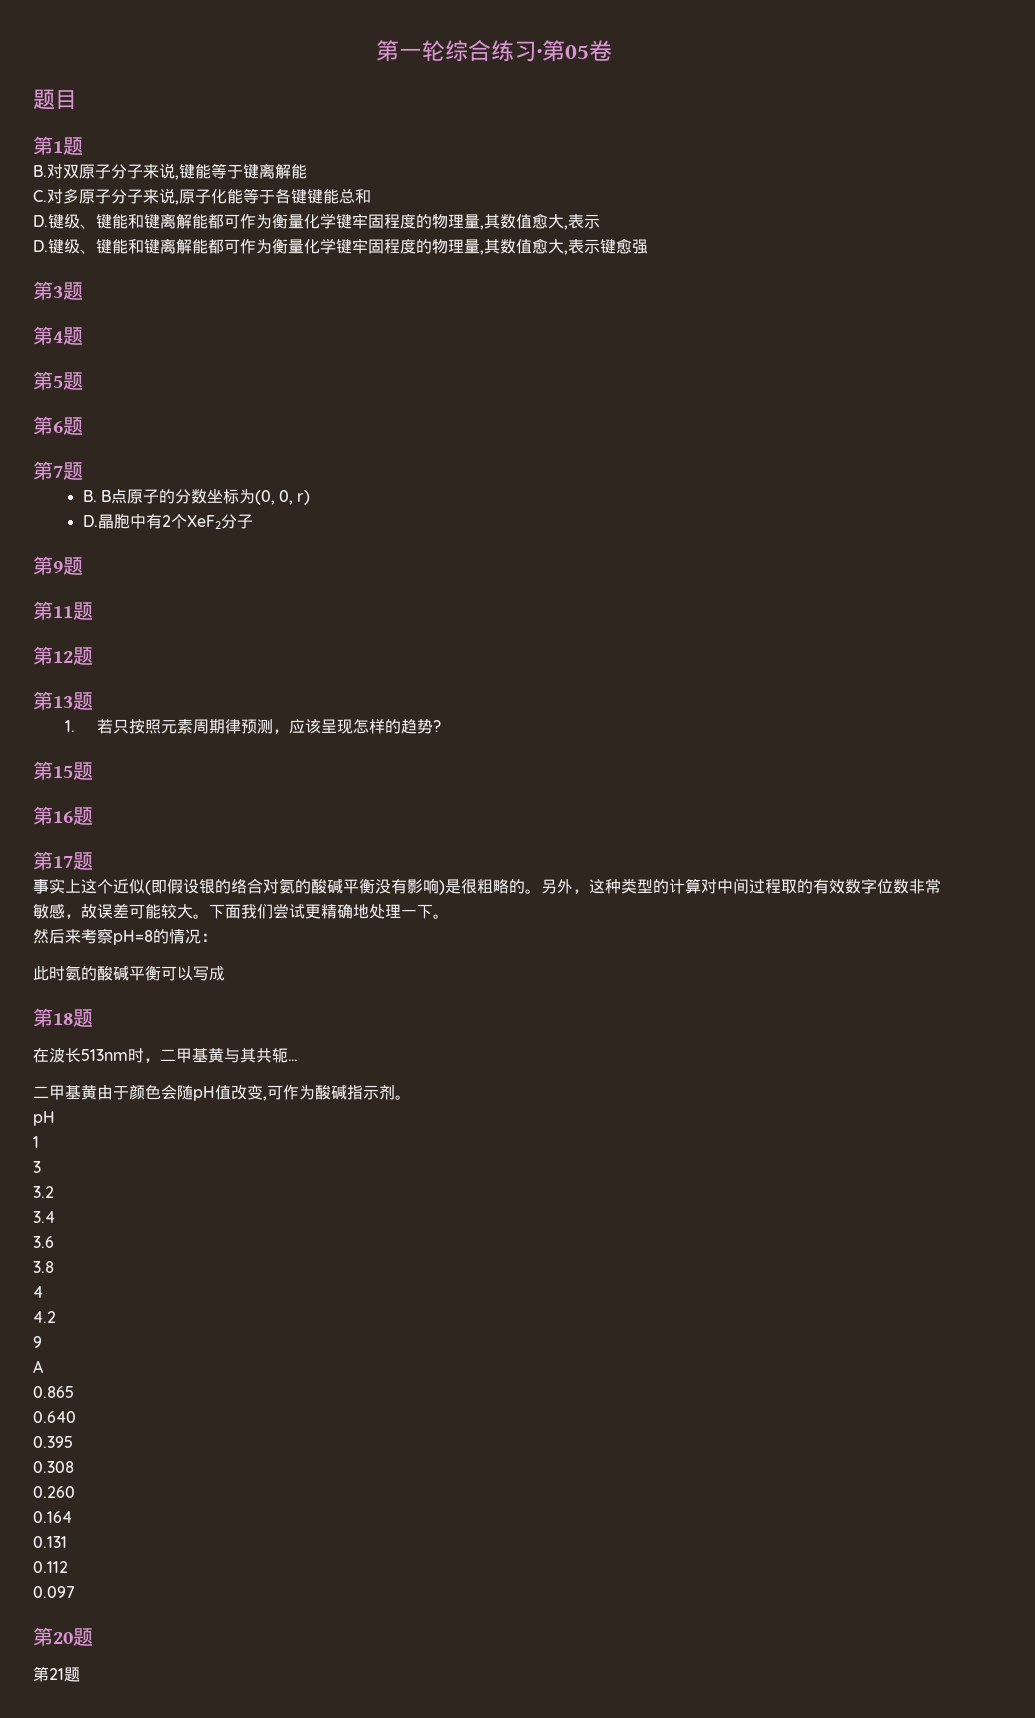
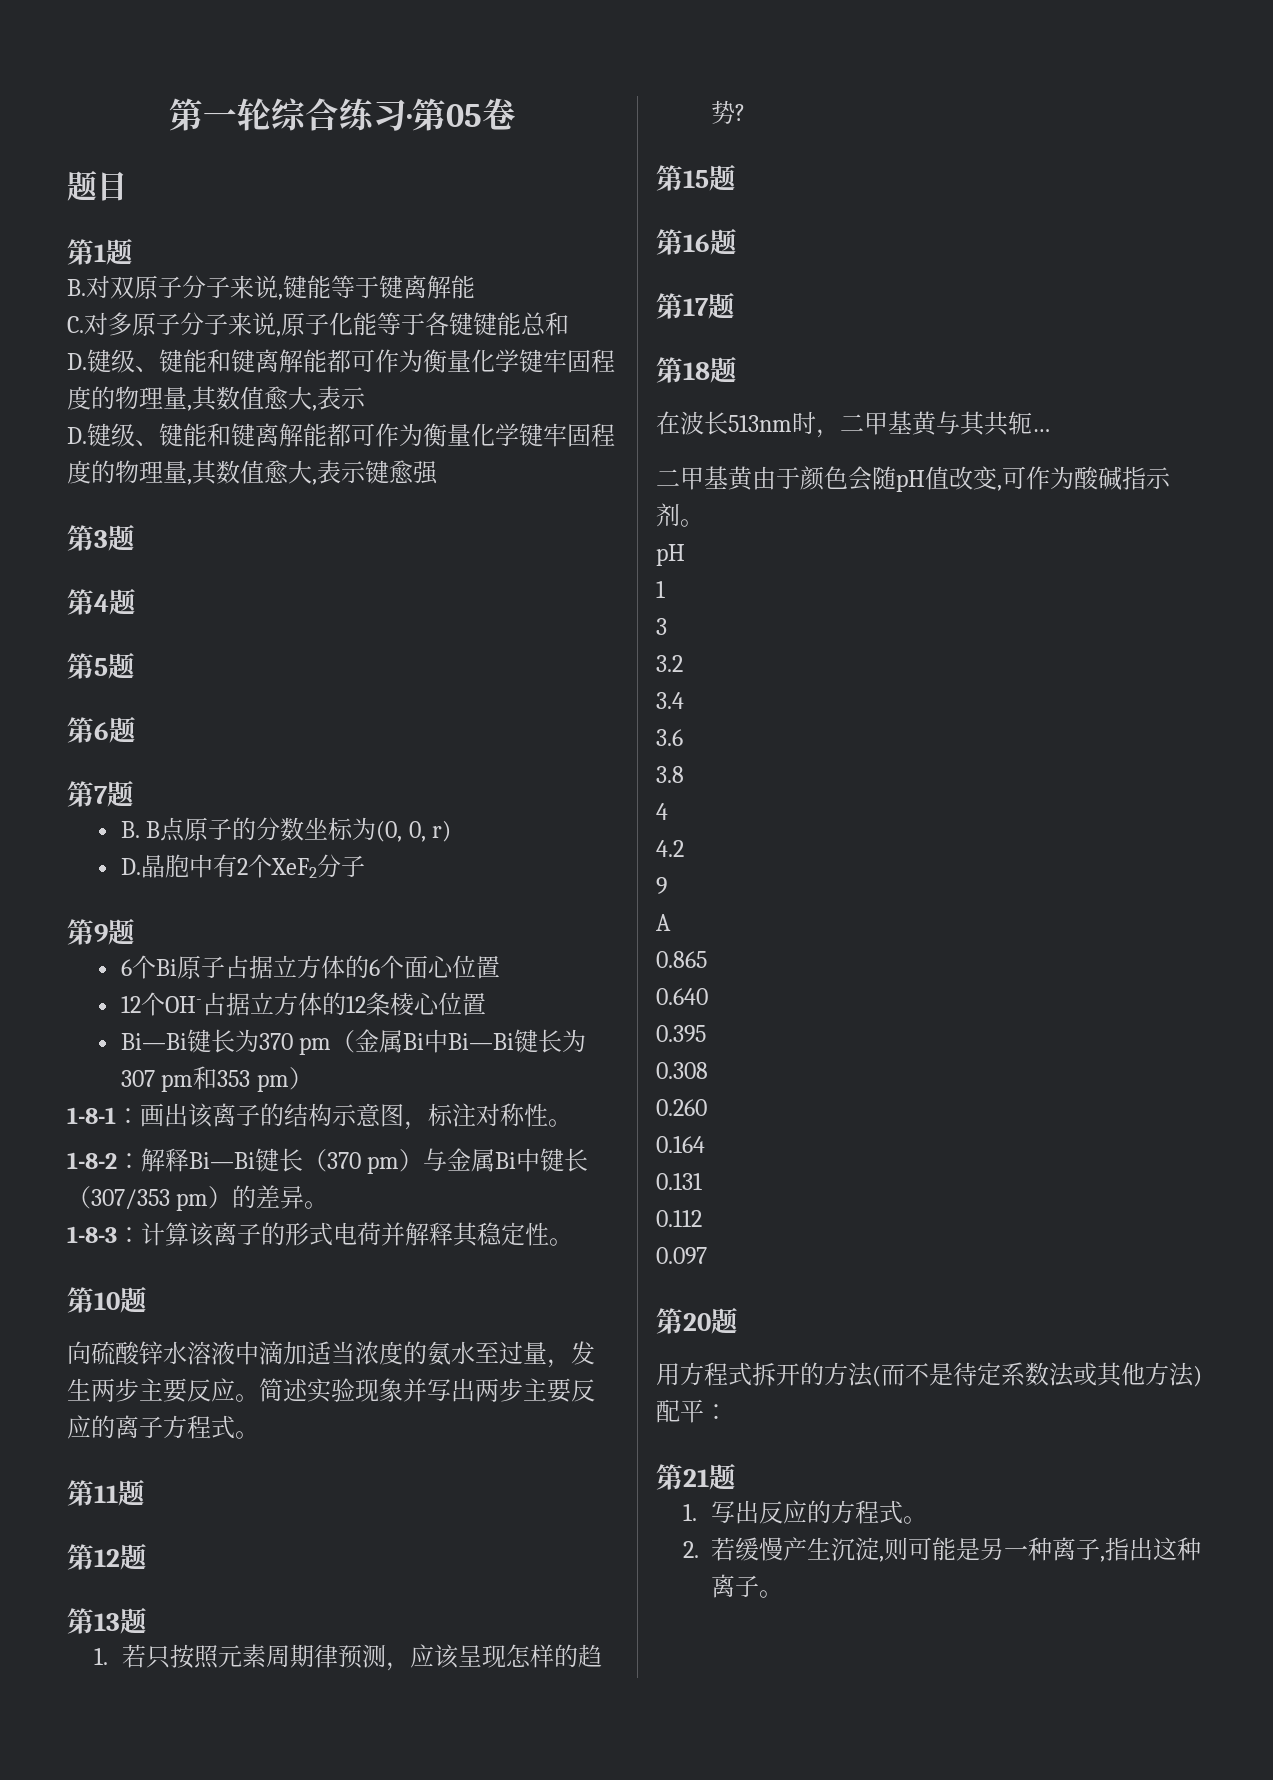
(83, 566) none -> [120,955,500,979] [120,992,486,1016] [120,1029,587,1055] [120,1066,313,1092] [67,1103,572,1130] [67,1148,589,1174] [67,1185,329,1211] [67,1222,573,1247] [67,1286,147,1313] [67,1341,595,1368] [67,1378,595,1403] [67,1415,259,1439] // 6个Bi原子占据立方体的6个面心位置 // 12个OH-占据立方体的12条棱心位置 // Bi—Bi键长为370 pm（金属Bi中Bi—Bi键长为307 pm和353 pm） // 1-8-1：画出该离子的结构示意图，标注对称性。 // 1-8-2：解释Bi—Bi键长（370 pm）与金属Bi中键长（307/353 pm）的差异。 // 1-8-3：计算该离子的形式电荷并解释其稳定性。 // 第10题 // 向硫酸锌水溶液中滴加适当浓度的氨水至过量，发生两步主要反应。简述实验现象并写出两步主要反应的离子方程式。
[33,878,941,895] [33,903,449,919] [33,928,217,945] [33,965,225,981] // 事实上这个近似(即假设银的络合对氨的酸碱平衡没有影响)是很粗略的。另外，这种类型的计算对中间过程取的有效数字位数非常敏感，故误差可能较大。下面我们尝试更精确地处理一下。 // 然后来考察pH=8的情况： // 此时氨的酸碱平衡可以写成 -> (735, 305) none
[33,1666,80,1682] 第21题 -> [656,1362,1202,1387] [656,1399,728,1423] [656,1463,736,1490] [683,1500,927,1524] [683,1537,1202,1562] [711,1574,784,1598] 用方程式拆开的方法(而不是待定系数法或其他方法)配平： // 第21题 // 1.写出反应的方程式。 // 2.若缓慢产生沉淀,则可能是另一种离子,指出这种离子。

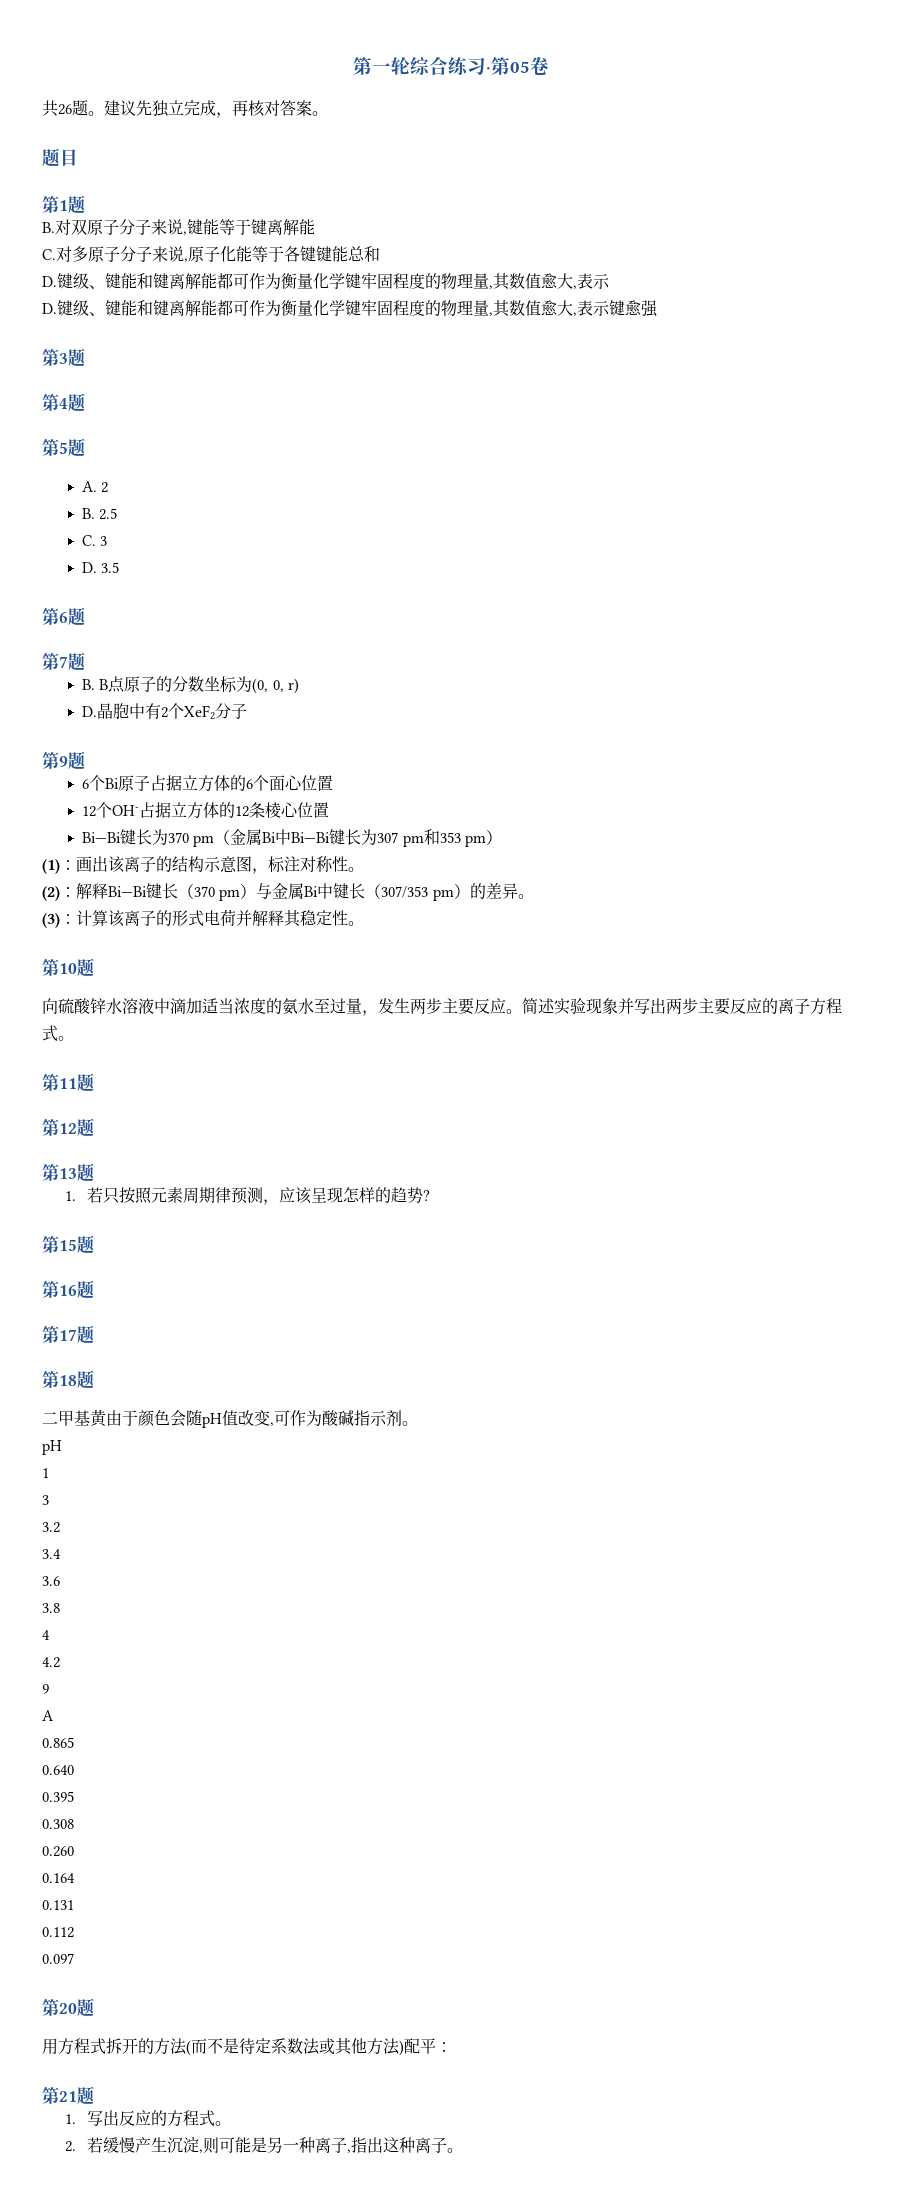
(516, 114) none -> [42,100,328,118] // 共26题。建议先独立完成，再核对答案。
(135, 665) none -> [82,481,109,493] [82,508,118,520] [82,535,108,546] [82,562,120,573] // A. 2 // B. 2.5 // C. 3 // D. 3.5
[67,1107,116,1124] 1-8-1 -> [42,859,60,874] (1)
[67,1152,117,1169] 1-8-2 -> [42,886,60,901] (2)
[67,1226,117,1243] 1-8-3 -> [42,913,60,928] (3)
[656,411,1050,438] // 在波长513nm时，二甲基黄与其共轭… -> (94, 1379) none

